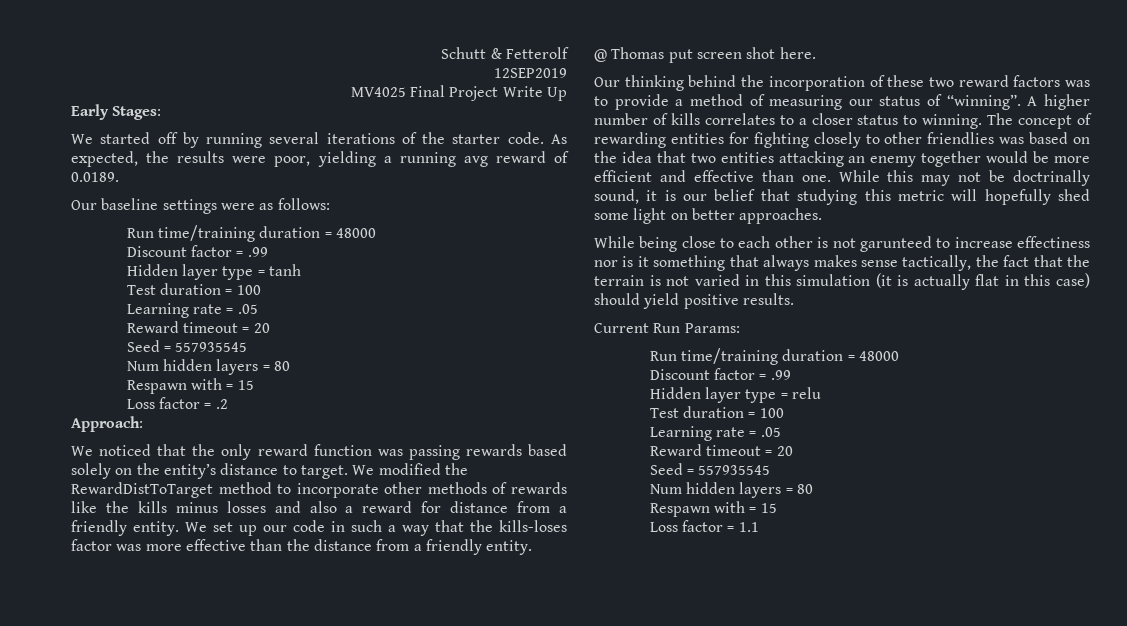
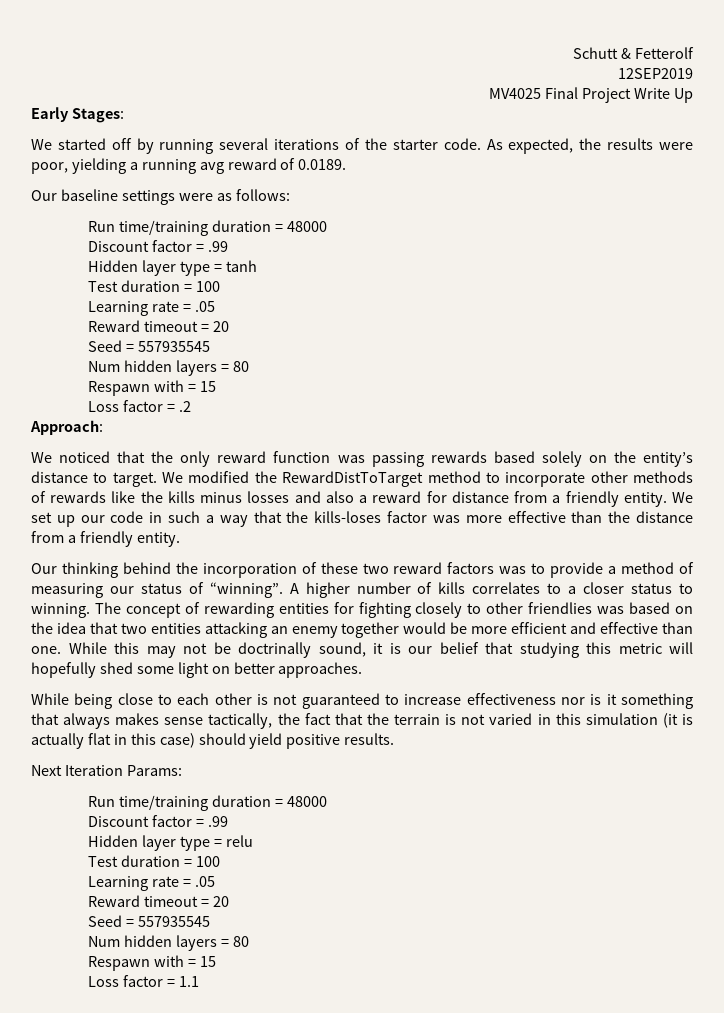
[594,47,816,63] // @ Thomas put screen shot here. -> (180, 539) none
[859,236,932,252] garunteed -> [301,693,380,709] guaranteed
[1017,236,1090,248] effectiness -> [466,693,556,705] effectiveness
[594,323,681,333] Current Run -> [31,765,123,776] Next Iteration

